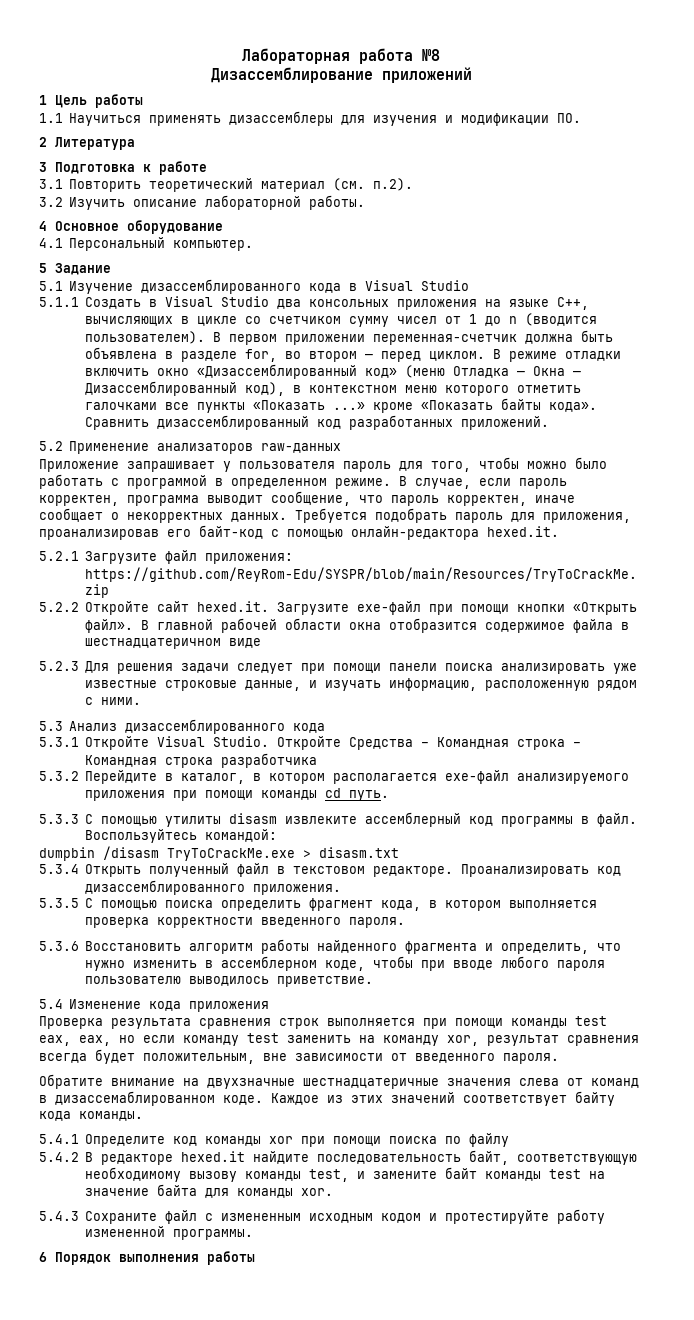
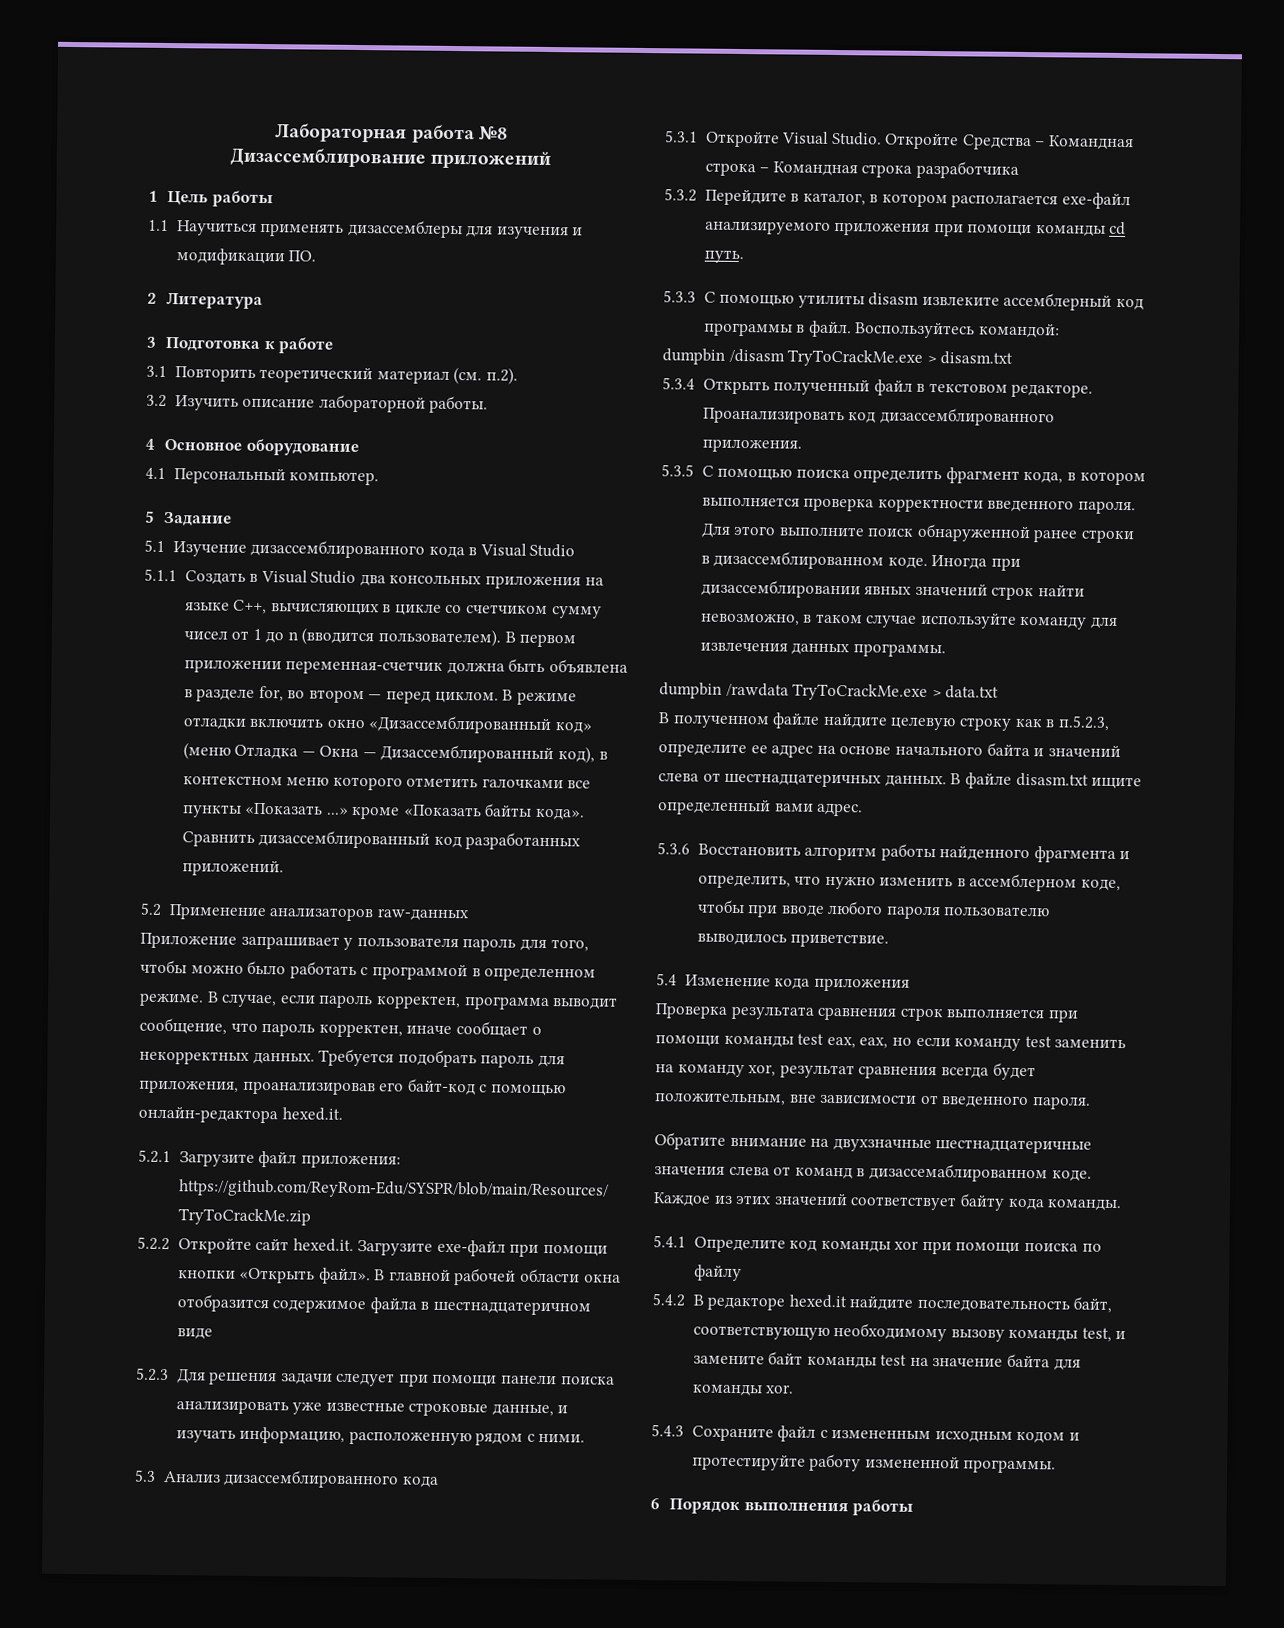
(406, 922) none -> [700,522,1135,544] [700,550,1021,571] [700,579,1085,601] [699,611,1119,630] [699,641,946,658] [659,682,1000,701] [658,712,1110,731] [658,742,1121,758] [658,772,1143,790] [657,798,864,817] Для этого выполните поиск обнаруженной ранее строки в дизассемблированном коде. Иногда при дизассемблировании явных значений строк найти невозможно, в таком случае используйте команду для извлечения данных программы. // dumpbin /rawdata TryToCrackMe.exe > data.txt // В полученном файле найдите целевую строку как в п.5.2.3, определите ее адрес на основе начального байта и значений слева от шестнадцатеричных данных. В файле disasm.txt ищите определенный вами адрес.

